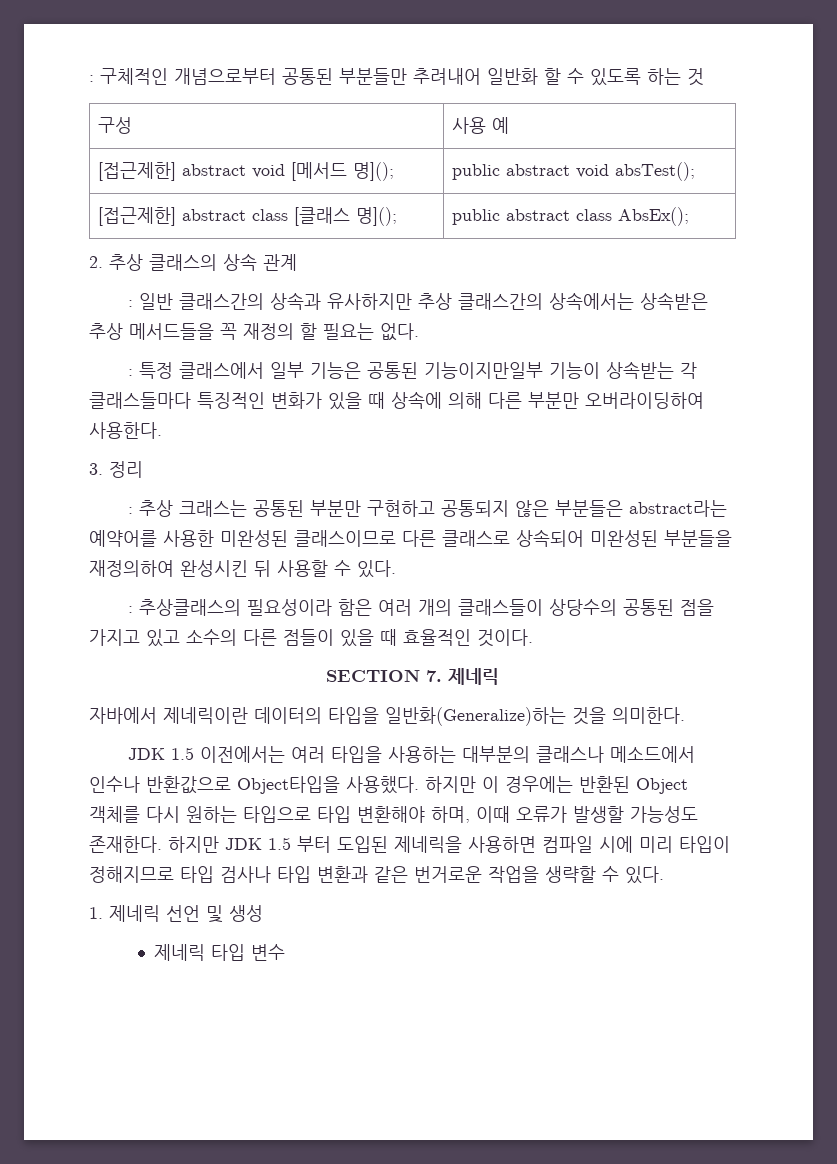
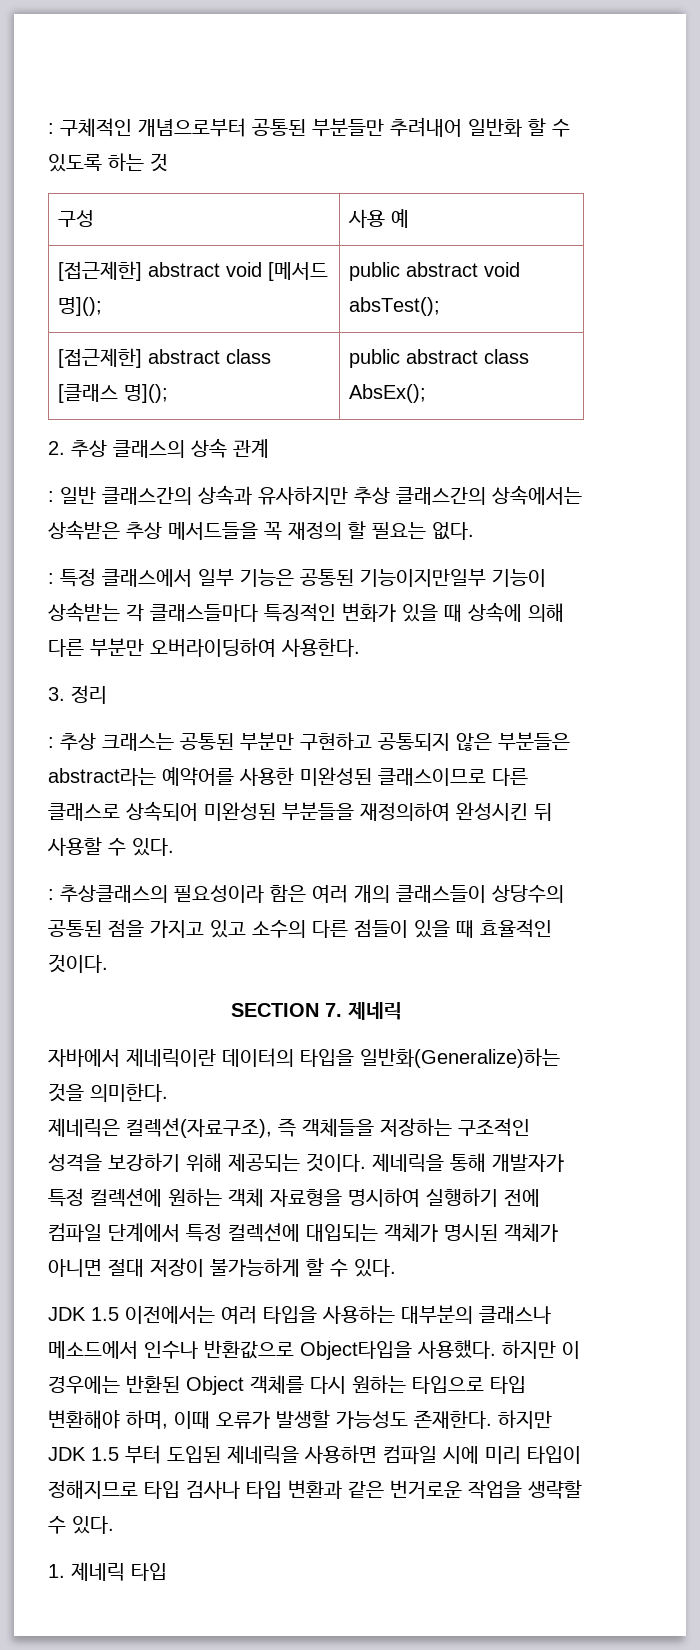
(685, 715) none -> [48,1118,530,1138] [48,1153,564,1172] [48,1188,540,1207] [48,1223,558,1243] [48,1258,396,1277] // 제네릭은 컬렉션(자료구조), 즉 객체들을 저장하는 구조적인 성격을 보강하기 위해 제공되는 것이다. 제네릭을 통해 개발자가 특정 컬렉션에 원하는 객체 자료형을 명시하여 실행하기 전에 컴파일 단계에서 특정 컬렉션에 대입되는 객체가 명시된 객체가 아니면 절대 저장이 불가능하게 할 수 있다.
[166,905,263,923] [153,944,285,961] 선언 및 생성 // 제네릭 타입 변수 -> [131,1563,167,1581] 타입

